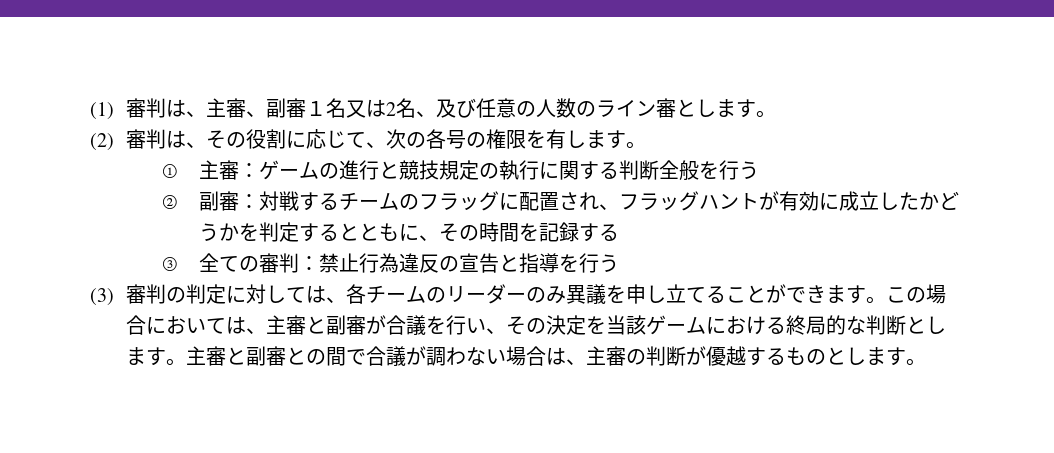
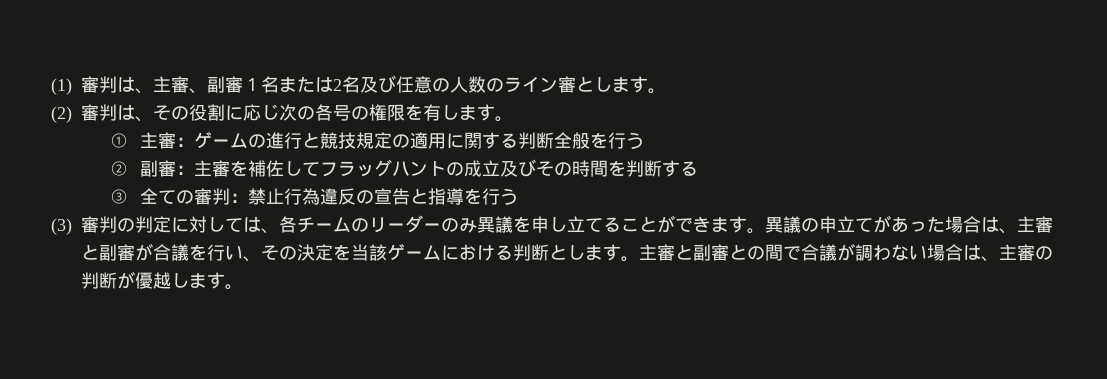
[346,100,367,118] 又 -> [279,76,315,92] また
[416,111,437,117] 、 -> (360, 84) none
[346,132,387,148] て、 -> (279, 112) none
[498,160,539,180] 執行 -> [409,132,446,149] 適用
[258,191,959,211] [198,222,439,242] 対戦するチームのフラッグに配置され、フラッグハントが有効に成立したかどうかを判定するとともに、 -> [193,159,536,177] 主審を補佐してフラッグハントの成立及び
[538,222,579,242] 記録 -> [625,160,662,177] 判断
[886,284,947,304] [126,315,227,335] この場合において -> [765,215,981,233] 異議の申立てがあった場合
[786,315,867,335] 終局的な -> (513, 252) none
[746,347,847,366] するものと -> (171, 280) none

